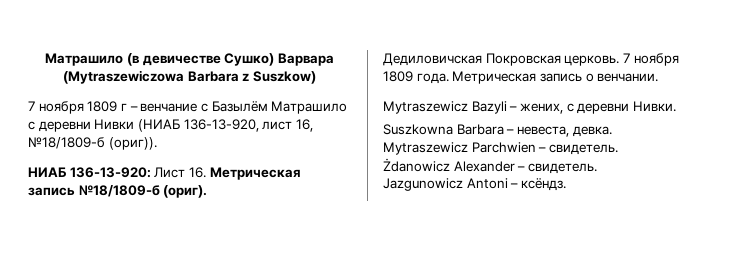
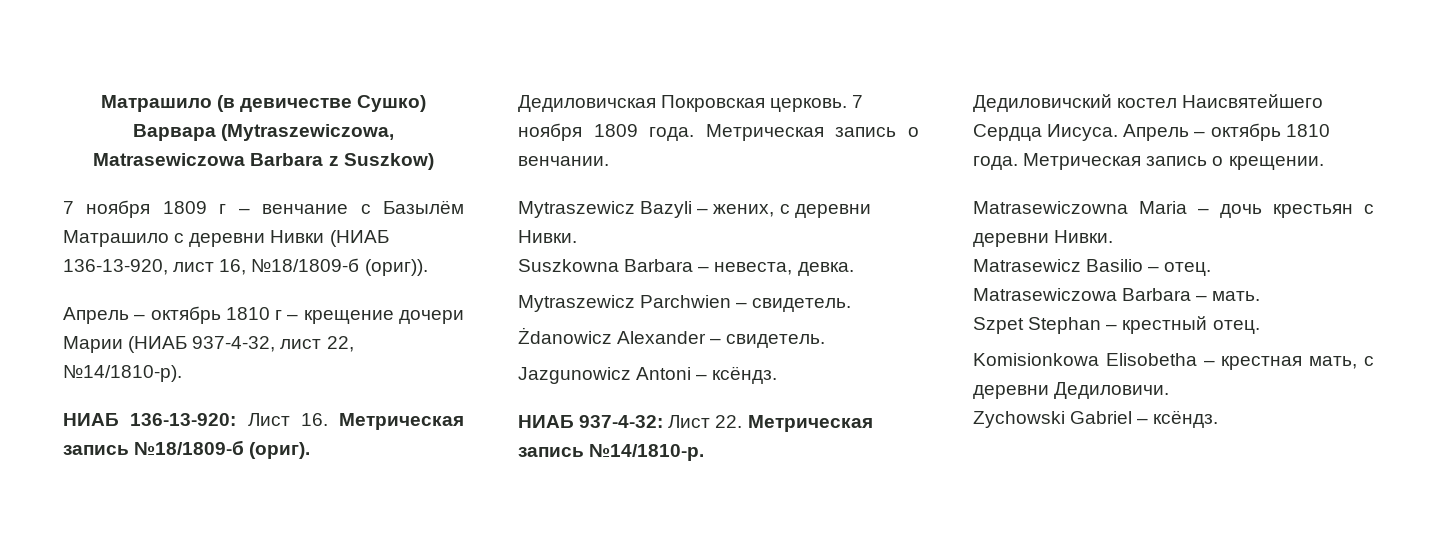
[63,70,185,84] (Mytraszewiczowa -> [221,124,395,141] [93,153,246,166] (Mytraszewiczowa, Matrasewiczowa
(157, 143) none -> [63,306,464,324] [63,336,354,353] [63,365,182,382] // Апрель – октябрь 1810 г – крещение дочери Марии (НИАБ 937-4-32, лист 22, №14/1810-р).
(566, 184) none -> [518,415,873,432] [518,444,705,461] [973,94,1324,112] [973,123,1330,141] [973,153,1324,170] [973,201,1374,218] [973,230,1114,247] [973,259,1212,276] [973,288,1261,301] [973,316,1260,334] [973,353,1374,370] [973,382,1170,399] [973,410,1219,428] // НИАБ 937-4-32: Лист 22. Метрическая запись №14/1810-р. // Дедиловичский костел Наисвятейшего Сердца Иисуса. Апрель – октябрь 1810 года. Метрическая запись о крещении. // Matrasewiczowna Maria – дочь крестьян с деревни Нивки. // Matrasewicz Basilio – отец. // Matrasewiczowa Barbara – мать. // Szpet Stephan – крестный отец. // Komisionkowa Elisobetha – крестная мать, с деревни Дедиловичи. // Zychowski Gabriel – ксёндз.

